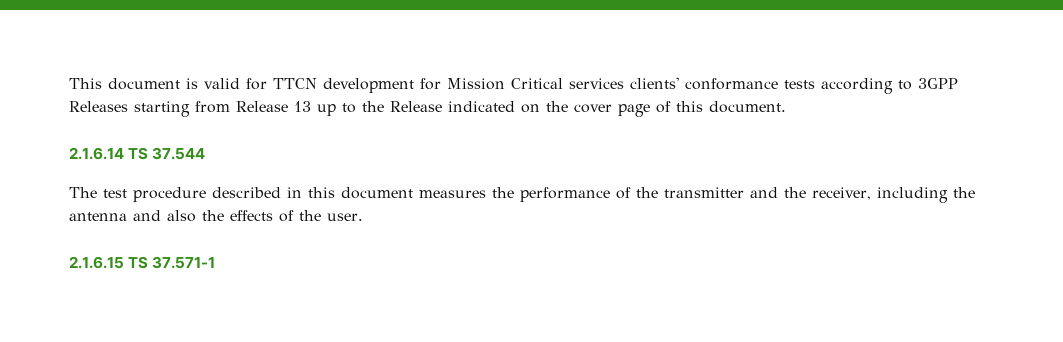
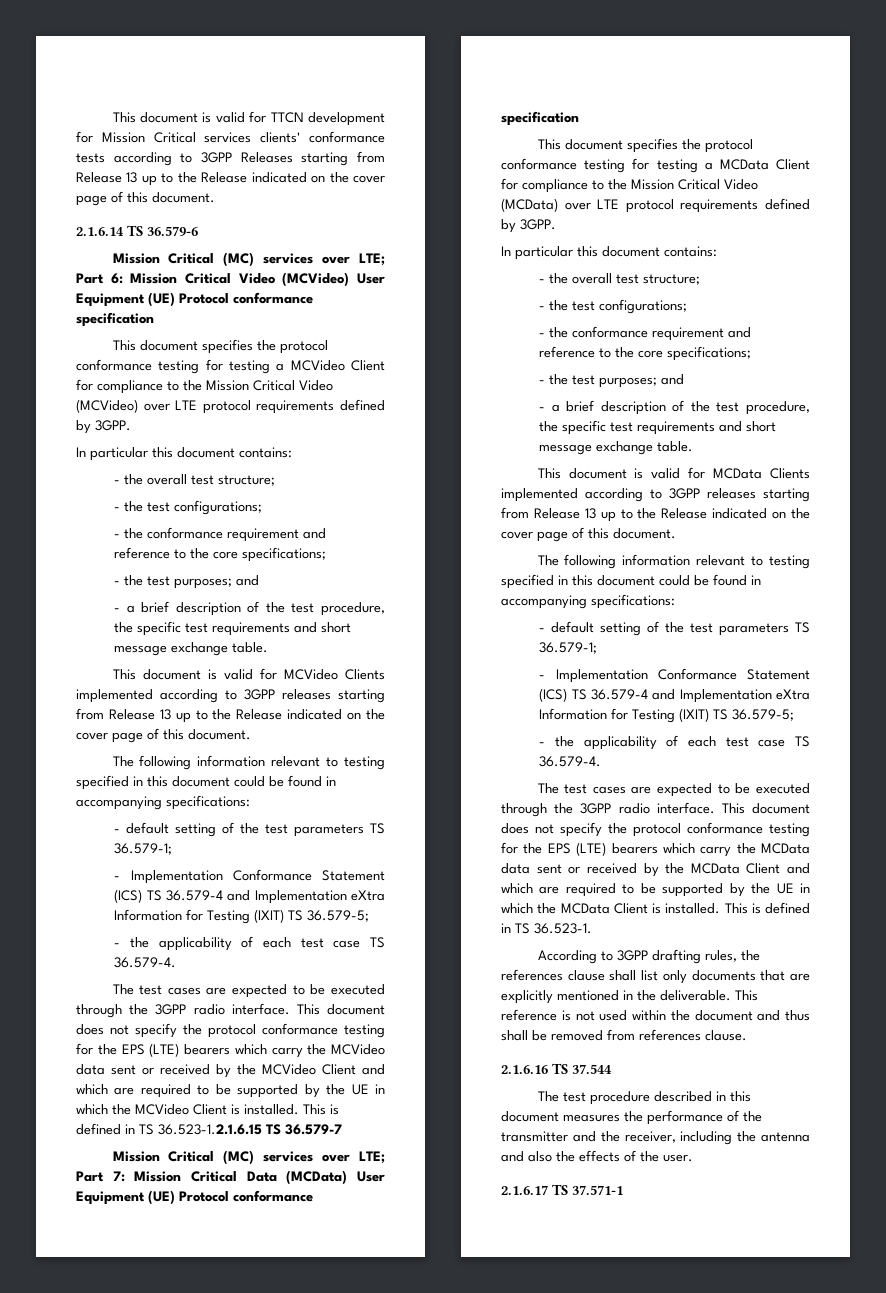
(149, 153) none -> [147,226,198,236] [112,252,385,267] [76,272,385,287] [76,292,313,307] [76,312,154,327] [112,339,328,354] [76,359,385,374] [76,379,333,394] [76,399,385,414] [76,420,131,434] [76,447,292,461] [114,474,276,486] [114,500,263,515] [114,527,327,542] [114,547,327,562] [114,575,260,589] [114,601,385,616] [114,621,352,636] [114,642,269,656] [112,668,385,680] [76,689,385,703] [76,708,385,723] [76,728,251,743] [112,755,385,770] [76,775,336,790] [76,795,250,810] [114,822,385,837] [114,843,173,855] [114,869,385,884] [114,889,385,904] [114,909,370,924] [114,936,385,951] [114,957,177,968] [112,984,385,998] [76,1003,385,1018] [76,1023,385,1038] [76,1043,385,1058] [76,1064,385,1078] [76,1084,386,1098] [76,1104,339,1115] [76,1123,342,1135] [112,1150,385,1165] [76,1170,385,1185] [76,1190,313,1205] [501,111,579,126] [537,138,753,153] [501,158,810,173] [501,178,758,193] [501,198,810,213] [501,219,556,233] [501,246,717,260] [539,273,701,285] [539,299,688,314] [539,326,752,341] [539,346,752,361] [539,374,685,388] [539,400,810,415] [539,420,777,435] [539,441,694,455] [537,467,810,479] [501,488,810,502] [501,507,810,522] [501,527,676,542] [537,554,810,569] [501,574,761,589] [501,594,675,609] [539,621,810,636] [539,642,598,654] [539,668,810,683] [539,688,810,703] [539,708,795,723] [539,735,810,750] [539,756,602,767] [537,783,810,797] [501,802,810,817] [501,822,810,837] [501,842,810,857] [501,863,810,877] [501,883,810,897] [501,902,810,914] [501,923,592,934] [537,949,760,964] [501,969,810,984] [501,990,758,1004] [501,1009,810,1021] [501,1029,747,1041] [501,1063,568,1074] 36.579-6 // Mission Critical (MC) services over LTE; Part 6: Mission Critical Video (MCVideo) User Equipment (UE) Protocol conformance specification // This document specifies the protocol conformance testing for testing a MCVideo Client for compliance to the Mission Critical Video (MCVideo) over LTE protocol requirements defined by 3GPP. // In particular this document contains: // - the overall test structure; // - the test configurations; // - the conformance requirement and reference to the core specifications; // - the test purposes; and // - a brief description of the test procedure, the specific test requirements and short message exchange table. // This document is valid for MCVideo Clients implemented according to 3GPP releases starting from Release 13 up to the Release indicated on the cover page of this document. // The following information relevant to testing specified in this document could be found in accompanying specifications: // - default setting of the test parameters TS 36.579-1; // - Implementation Conformance Statement (ICS) TS 36.579-4 and Implementation eXtra Information for Testing (IXIT) TS 36.579-5; // - the applicability of each test case TS 36.579-4. // The test cases are expected to be executed through the 3GPP radio interface. This document does not specify the protocol conformance testing for the EPS (LTE) bearers which carry the MCVideo data sent or received by the MCVideo Client and which are required to be supported by the UE in which the MCVideo Client is installed. This is defined in TS 36.523-1.2.1.6.15 TS 36.579-7 // Mission Critical (MC) services over LTE; Part 7: Mission Critical Data (MCData) User Equipment (UE) Protocol conformance specification // This document specifies the protocol conformance testing for testing a MCData Client for compliance to the Mission Critical Video (MCData) over LTE protocol requirements defined by 3GPP. // In particular this document contains: // - the overall test structure; // - the test configurations; // - the conformance requirement and reference to the core specifications; // - the test purposes; and // - a brief description of the test procedure, the specific test requirements and short message exchange table. // This document is valid for MCData Clients implemented according to 3GPP releases starting from Release 13 up to the Release indicated on the cover page of this document. // The following information relevant to testing specified in this document could be found in accompanying specifications: // - default setting of the test parameters TS 36.579-1; // - Implementation Conformance Statement (ICS) TS 36.579-4 and Implementation eXtra Information for Testing (IXIT) TS 36.579-5; // - the applicability of each test case TS 36.579-4. // The test cases are expected to be executed through the 3GPP radio interface. This document does not specify the protocol conformance testing for the EPS (LTE) bearers which carry the MCData data sent or received by the MCData Client and which are required to be supported by the UE in which the MCData Client is installed. This is defined in TS 36.523-1. // According to 3GPP drafting rules, the references clause shall list only documents that are explicitly mentioned in the deliverable. This reference is not used within the document and thus shall be removed from references clause. // 2.1.6.16 TS
[69,256,124,269] 2.1.6.15 -> [501,1185,548,1195] 2.1.6.17

